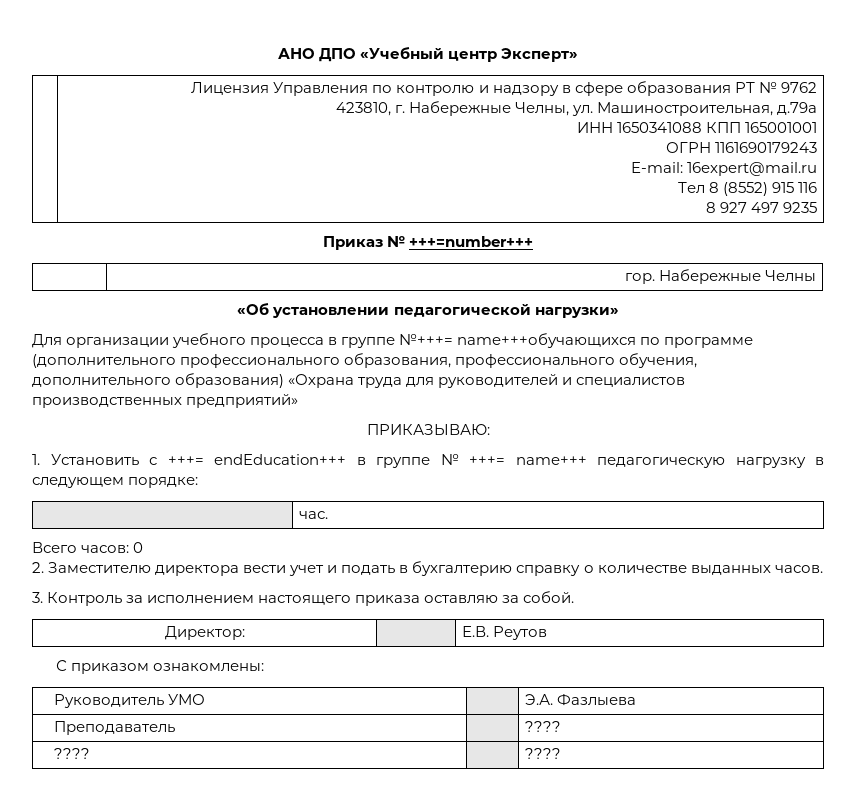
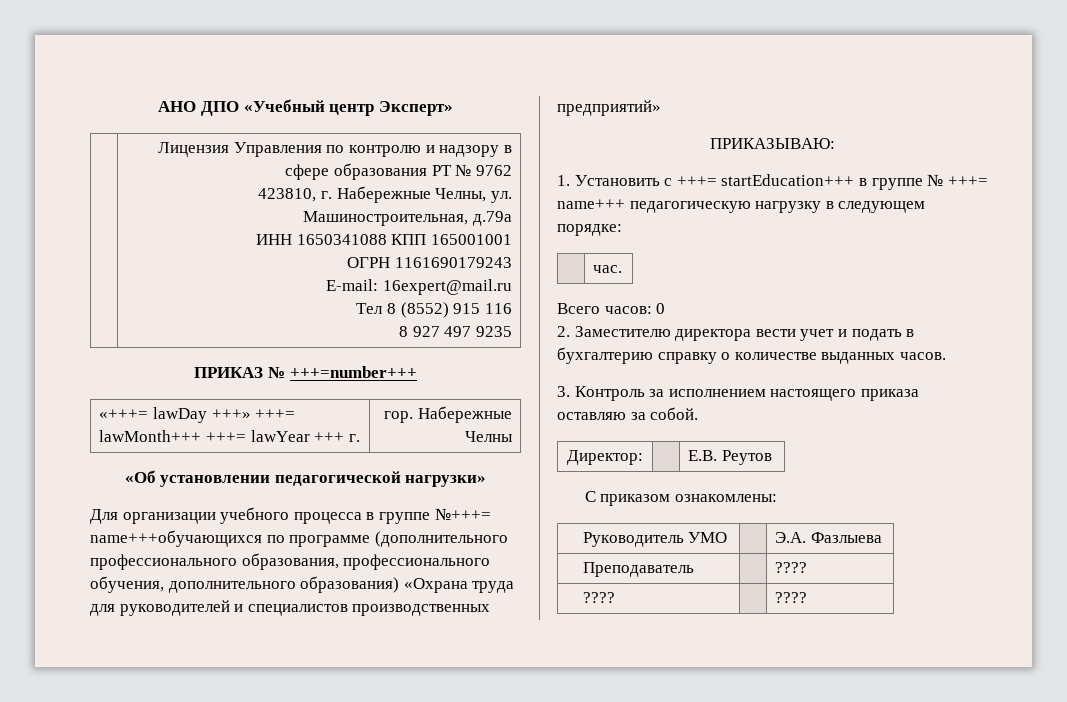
[322,236,383,250] Приказ -> [194,367,264,378] ПРИКАЗ
(534, 241) none -> [99,407,296,423] [99,430,360,442] «+++= lawDay +++» +++= lawMonth+++ +++= lawYear +++ г.
[214,454,346,465] endEducation+++ -> [721,174,855,186] startEducation+++

